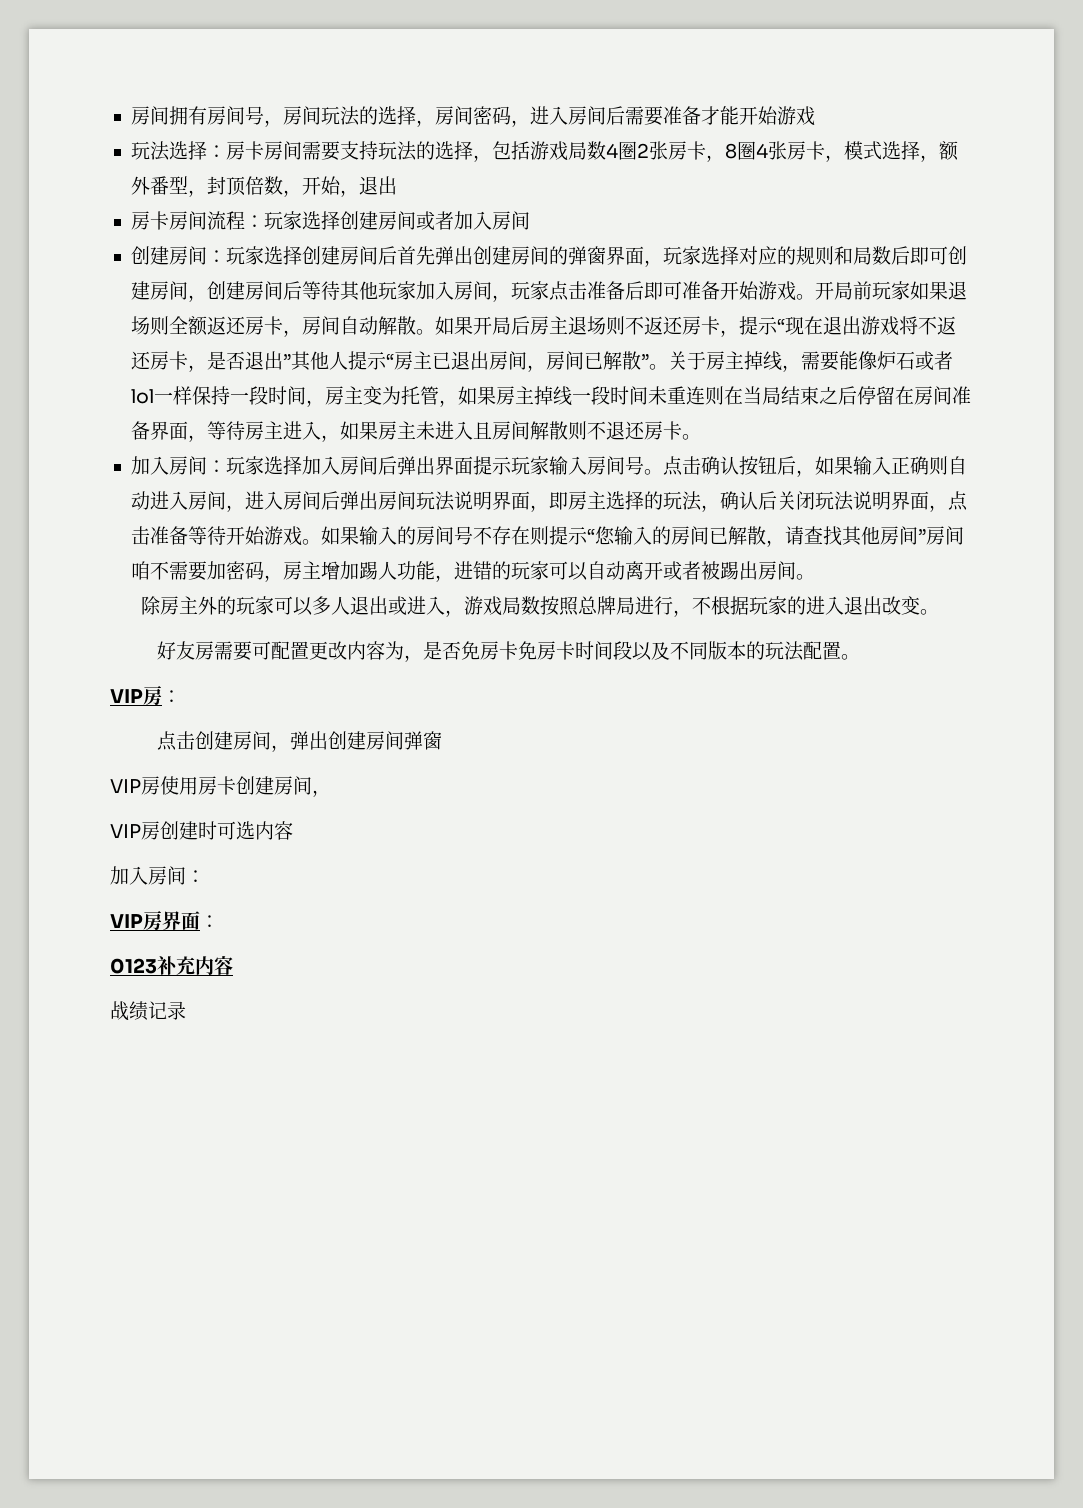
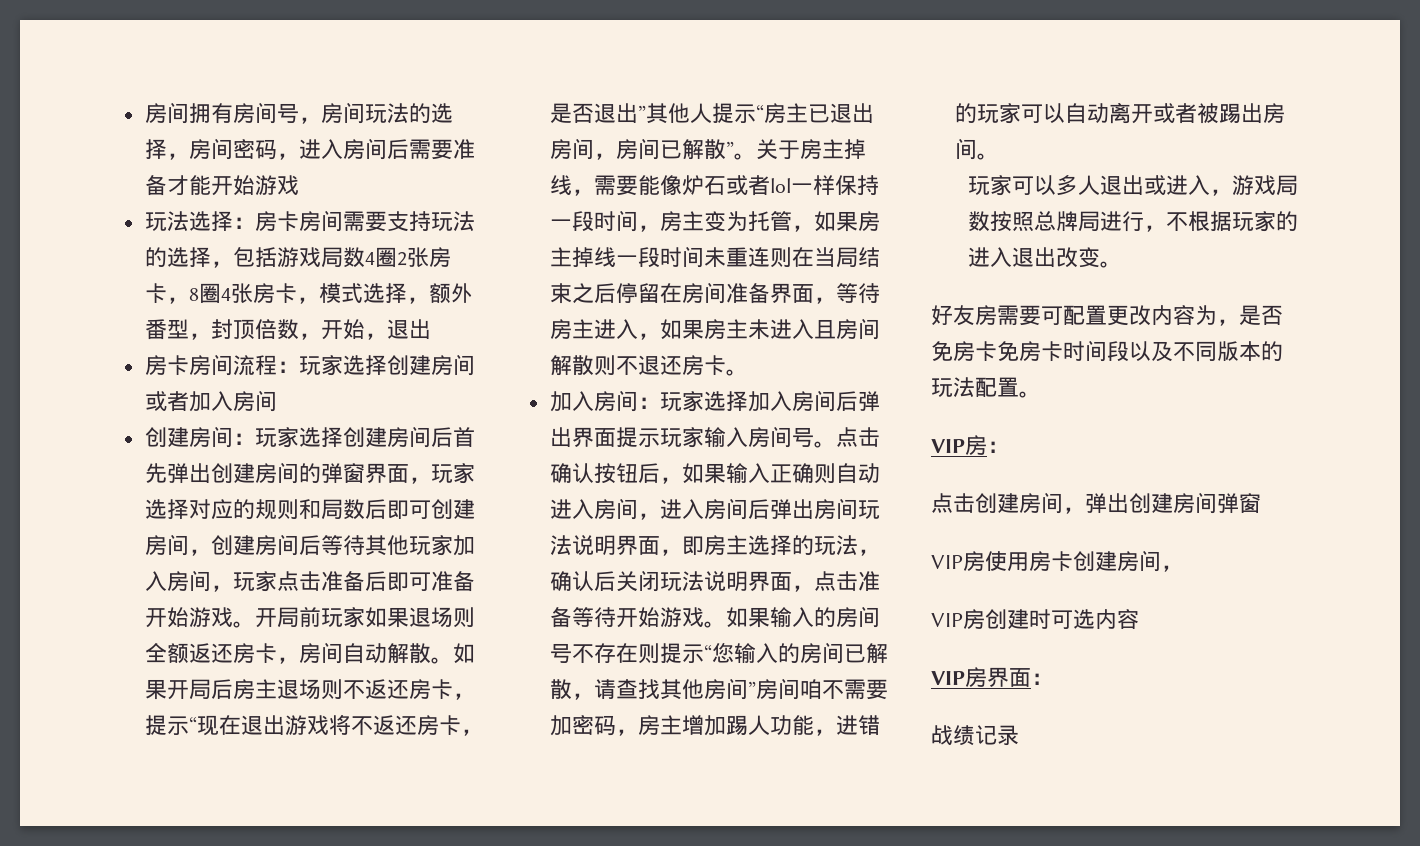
[140,596,236,615] 除房主外的 -> (999, 156) none
[110,866,205,885] // 加入房间： -> (1139, 619) none
[110,956,233,975] // 0123补充内容 -> (1053, 679) none

